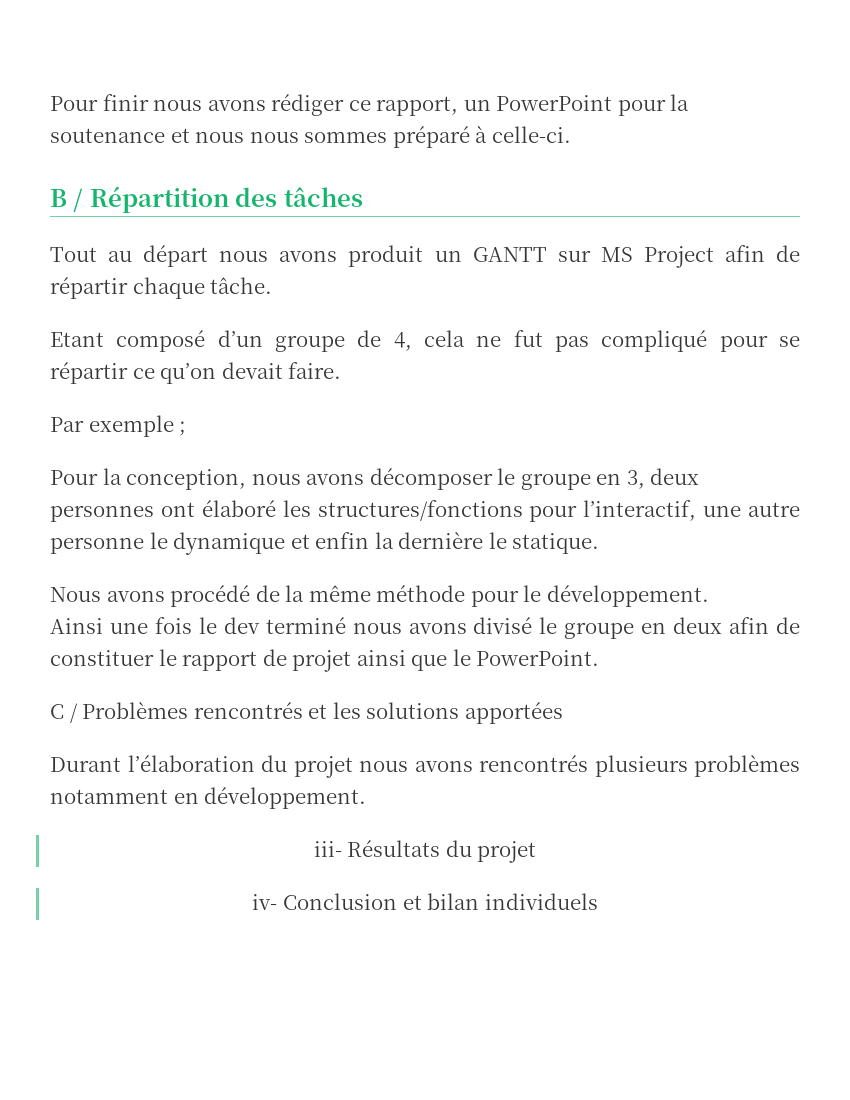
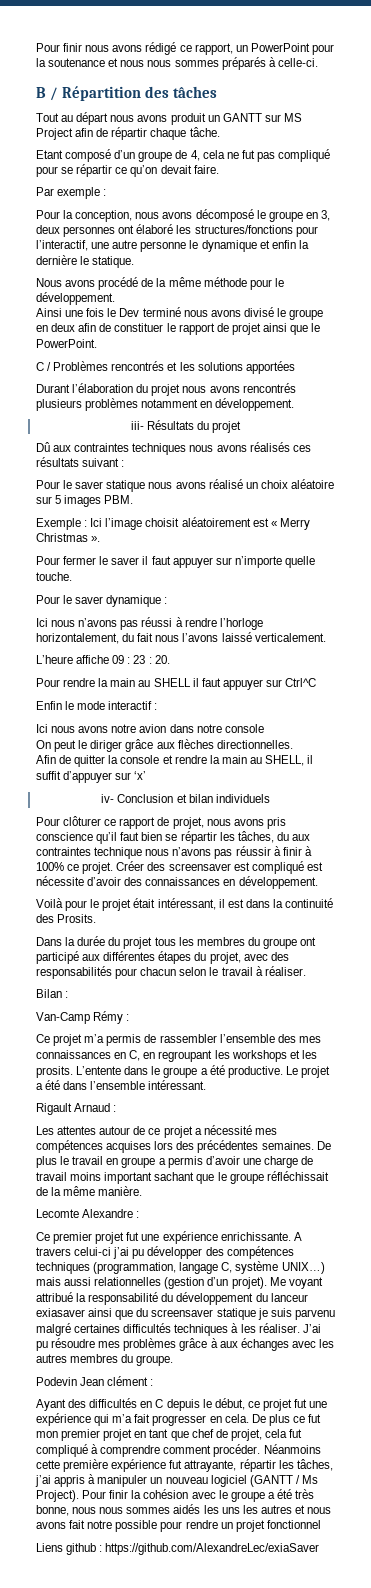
[271,94,345,116] rédiger -> [145,42,177,55] rédigé
[392,126,470,148] préparé -> [221,57,266,70] préparés
[179,421,187,436] ; -> [103,189,107,196] :
[369,468,493,490] décomposer -> [195,209,254,222] décomposé
[223,617,260,634] dev -> [119,308,140,317] Dev
(537, 852) none -> [36,442,311,455] [36,457,125,467] [36,479,334,492] [36,495,134,507] [36,517,310,530] [36,533,101,542] [36,556,315,568] [36,572,72,581] [36,595,168,607] [36,617,263,630] [36,632,326,644] [36,655,170,664] [36,678,317,690] [36,701,158,710] [36,724,264,733] [36,739,293,752] [36,755,314,767] [36,771,147,783] // Dû aux contraintes techniques nous avons réalisés ces résultats suivant : // Pour le saver statique nous avons réalisé un choix aléatoire sur 5 images PBM. // Exemple : Ici l’image choisit aléatoirement est « Merry Christmas ». // Pour fermer le saver il faut appuyer sur n’importe quelle touche. // Pour le saver dynamique : // Ici nous n’avons pas réussi à rendre l’horloge horizontalement, du fait nous l’avons laissé verticalement. // L’heure affiche 09 : 23 : 20. // Pour rendre la main au SHELL il faut appuyer sur Ctrl^C // Enfin le mode interactif : // Ici nous avons notre avion dans notre console // On peut le diriger grâce aux flèches directionnelles. // Afin de quitter la console et rendre la main au SHELL, il suffit d’appuyer sur ‘x’
(598, 901) none -> [36,816,286,829] [36,831,310,844] [36,846,312,859] [36,861,323,874] [36,876,318,889] [36,898,334,911] [36,914,97,923] [36,936,317,949] [36,951,289,964] [36,966,306,979] [36,989,69,998] [36,1011,130,1024] [36,1034,321,1046] [36,1050,317,1062] [36,1065,330,1078] [36,1080,207,1090] [36,1103,117,1115] [36,1125,277,1138] [36,1140,331,1153] [36,1156,314,1168] [36,1171,329,1184] [36,1186,143,1196] [36,1209,140,1218] [36,1231,302,1244] [36,1246,294,1259] [36,1261,325,1274] [36,1277,323,1289] [36,1292,308,1305] [36,1308,335,1320] [36,1323,321,1336] [36,1338,334,1351] [36,1354,174,1366] [36,1376,154,1386] [36,1398,328,1411] [36,1413,322,1426] [36,1429,303,1441] [36,1444,321,1457] [36,1459,333,1472] [35,1474,318,1487] [36,1489,315,1502] [36,1504,332,1516] [36,1520,321,1532] [36,1543,320,1555] // Pour clôturer ce rapport de projet, nous avons pris conscience qu’il faut bien se répartir les tâches, du aux contraintes technique nous n’avons pas réussir à finir à 100% ce projet. Créer des screensaver est compliqué est nécessite d’avoir des connaissances en développement. // Voilà pour le projet était intéressant, il est dans la continuité des Prosits. // Dans la durée du projet tous les membres du groupe ont participé aux différentes étapes du projet, avec des responsabilités pour chacun selon le travail à réaliser. // Bilan : // Van-Camp Rémy : // Ce projet m’a permis de rassembler l’ensemble des mes connaissances en C, en regroupant les workshops et les prosits. L’entente dans le groupe a été productive. Le projet a été dans l’ensemble intéressant. // Rigault Arnaud : // Les attentes autour de ce projet a nécessité mes compétences acquises lors des précédentes semaines. De plus le travail en groupe a permis d’avoir une charge de travail moins important sachant que le groupe réfléchissait de la même manière. // Lecomte Alexandre : // Ce premier projet fut une expérience enrichissante. A travers celui-ci j’ai pu développer des compétences techniques (programmation, langage C, système UNIX…) mais aussi relationnelles (gestion d’un projet). Me voyant attribué la responsabilité du développement du lanceur exiasaver ainsi que du screensaver statique je suis parvenu malgré certaines difficultés techniques à les réaliser. J’ai pu résoudre mes problèmes grâce à aux échanges avec les autres membres du groupe. // Podevin Jean clément : // Ayant des difficultés en C depuis le début, ce projet fut une expérience qui m’a fait progresser en cela. De plus ce fut mon premier projet en tant que chef de projet, cela fut compliqué à comprendre comment procéder. Néanmoins cette première expérience fut attrayante, répartir les tâches, j’ai appris à manipuler un nouveau logiciel (GANTT / Ms Project). Pour finir la cohésion avec le groupe a été très bonne, nous nous sommes aidés les uns les autres et nous avons fait notre possible pour rendre un projet fonctionnel // Liens github : https://github.com/AlexandreLec/exiaSaver

